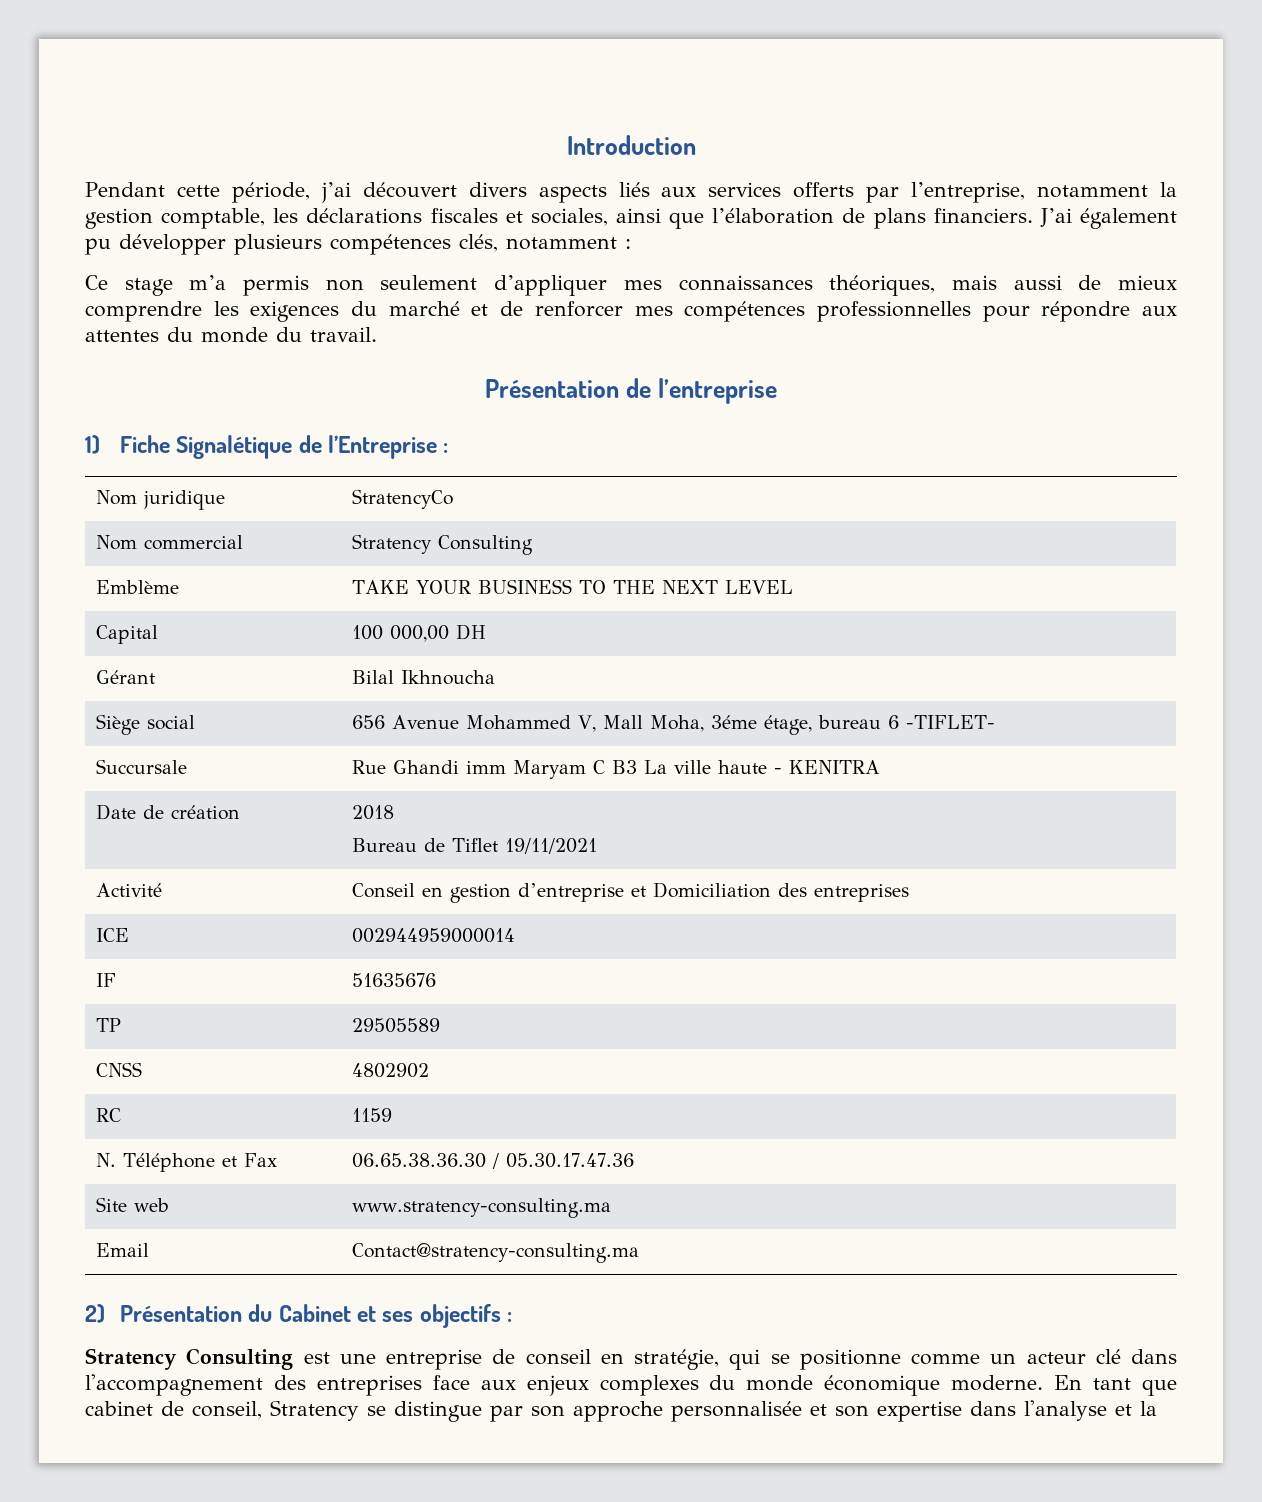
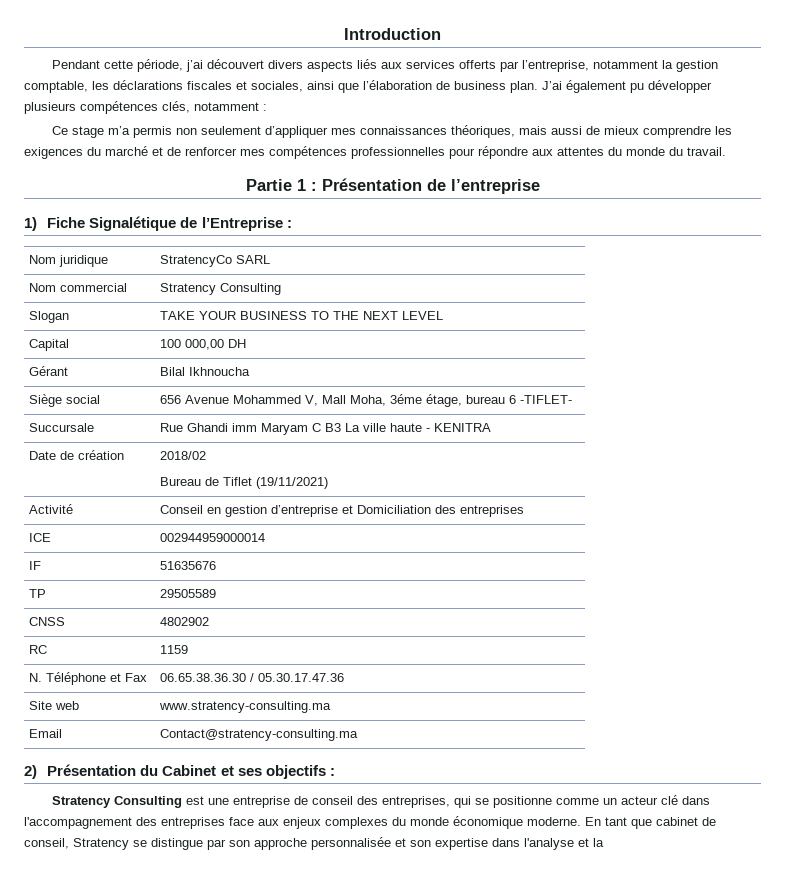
[873,208,1033,229] plans financiers. -> [454,81,538,93] business plan.
(377, 334) none -> [245,179,317,191] Partie 1 :
(454, 499) none -> [236,255,271,264] SARL
[96,580,180,594] Emblème -> [29,311,70,323] Slogan
[352,805,395,820] 2018 -> [160,451,207,460] 2018/02
[505,838,598,854] 19/11/2021 -> [256,477,329,489] (19/11/2021)
[600,1349,719,1370] en stratégie, -> [357,796,451,808] des entreprises,

